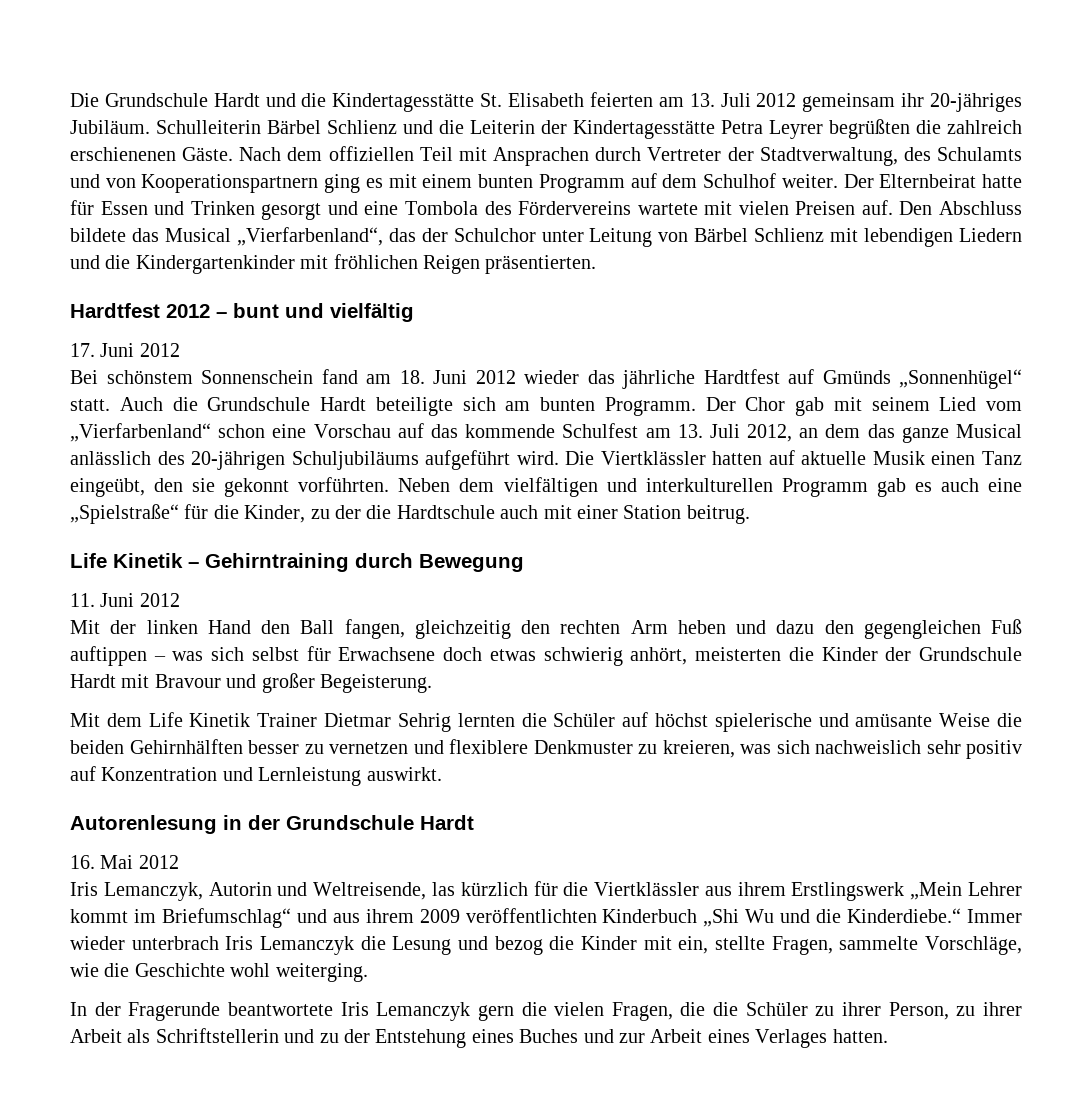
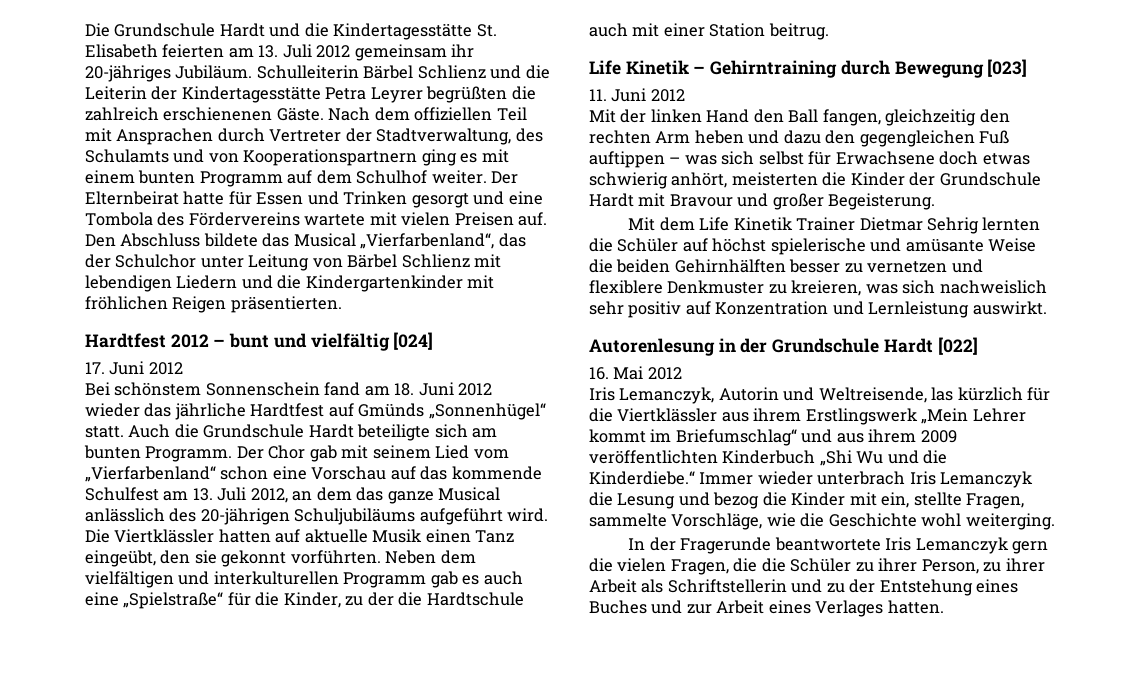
(414, 312) none -> [393,332,434,350] [024]
(524, 563) none -> [987,59,1028,77] [023]
(474, 822) none -> [937,337,978,355] [022]

